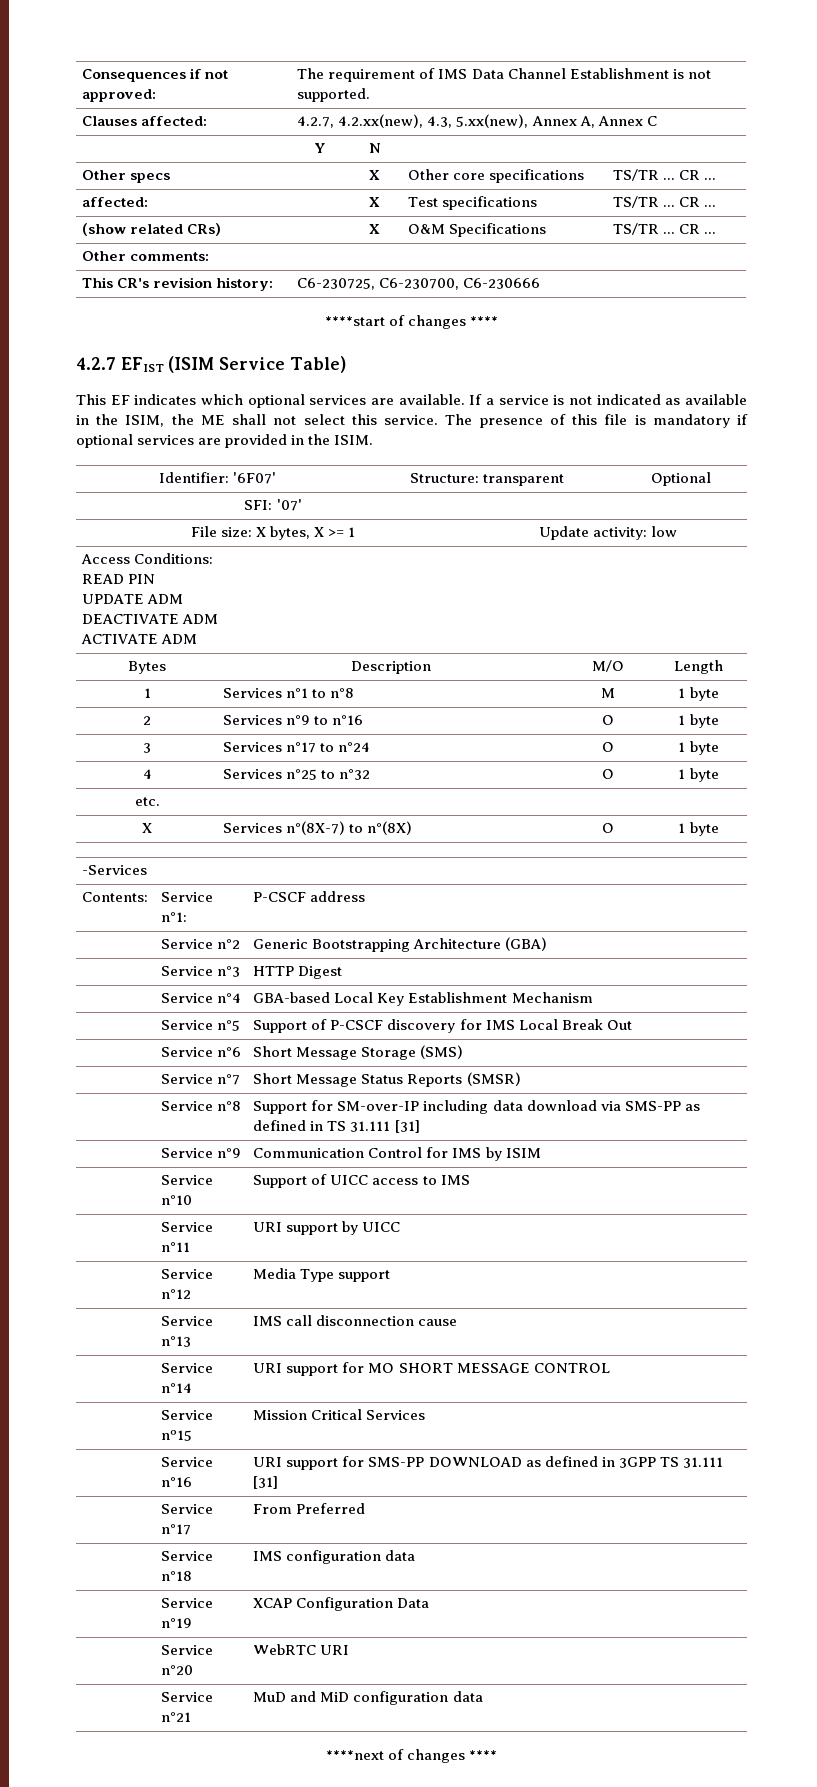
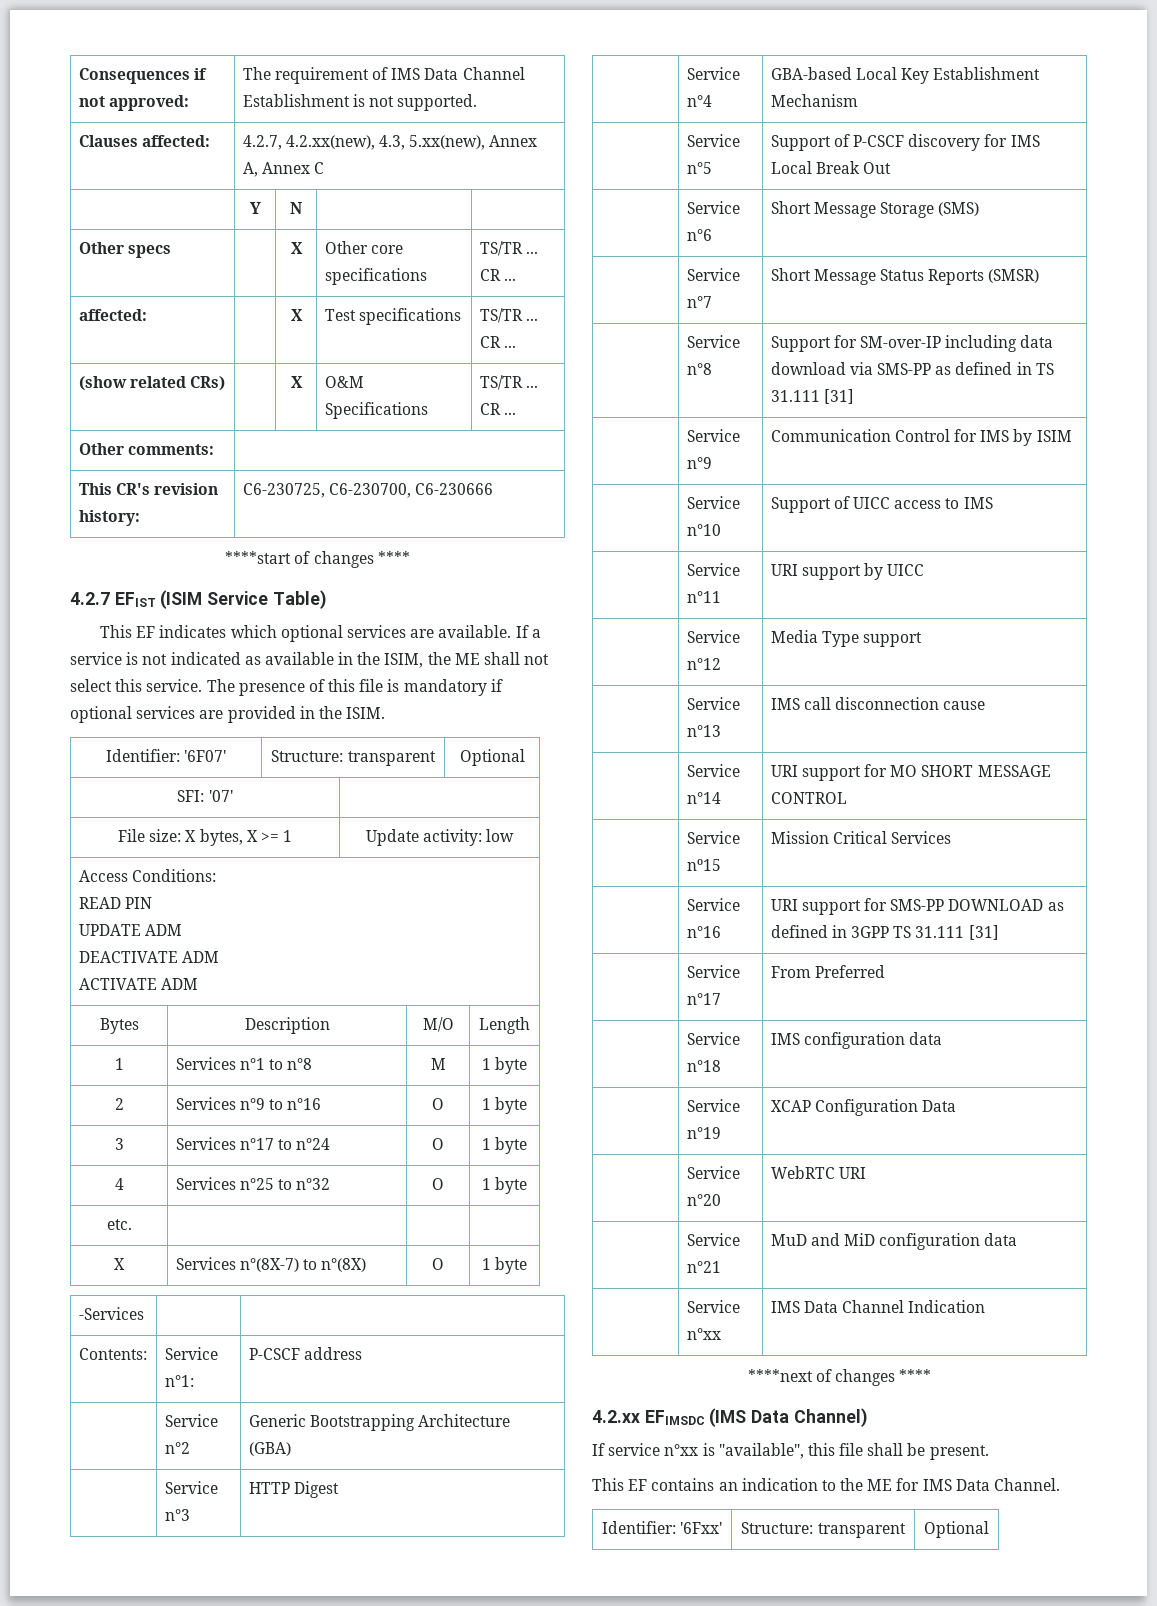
[325,1749,498,1763] // ****next of changes **** -> [686,1300,740,1313] [686,1328,721,1340] [770,1300,986,1313] [747,1369,932,1386] [592,1408,868,1427] [592,1443,989,1460] [592,1478,1061,1491] [601,1521,723,1534] [741,1522,906,1538] [924,1521,989,1538] // | Service n°xx | IMS Data Channel Indication // ****next of changes **** // 4.2.xx EFIMSDC (IMS Data Channel) // If service n°xx is "available", this file shall be present. // This EF contains an indication to the ME for IMS Data Channel. // Identifier: '6Fxx' | Structure: transparent | Optional

